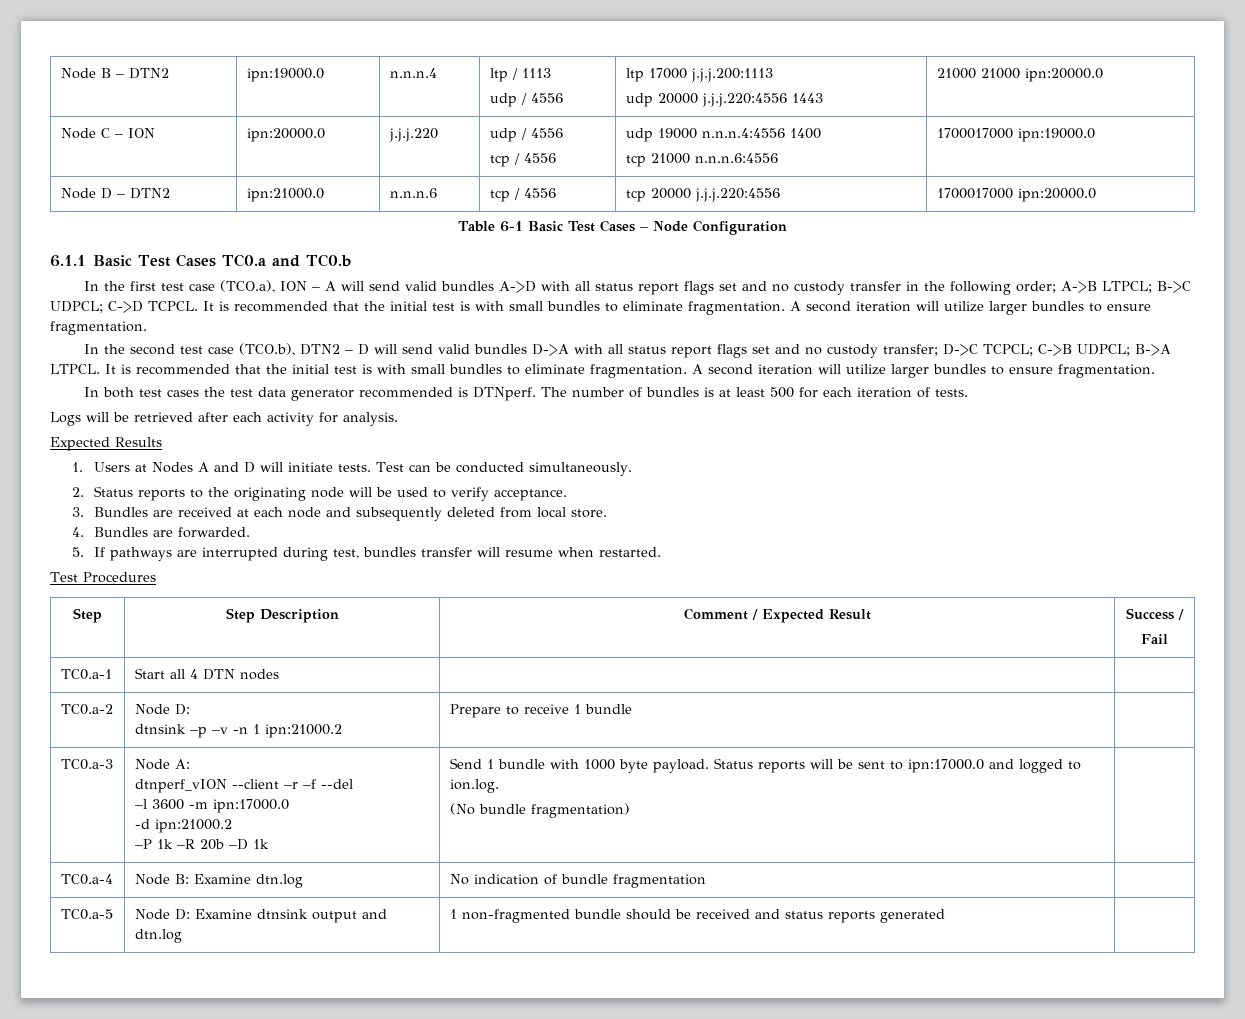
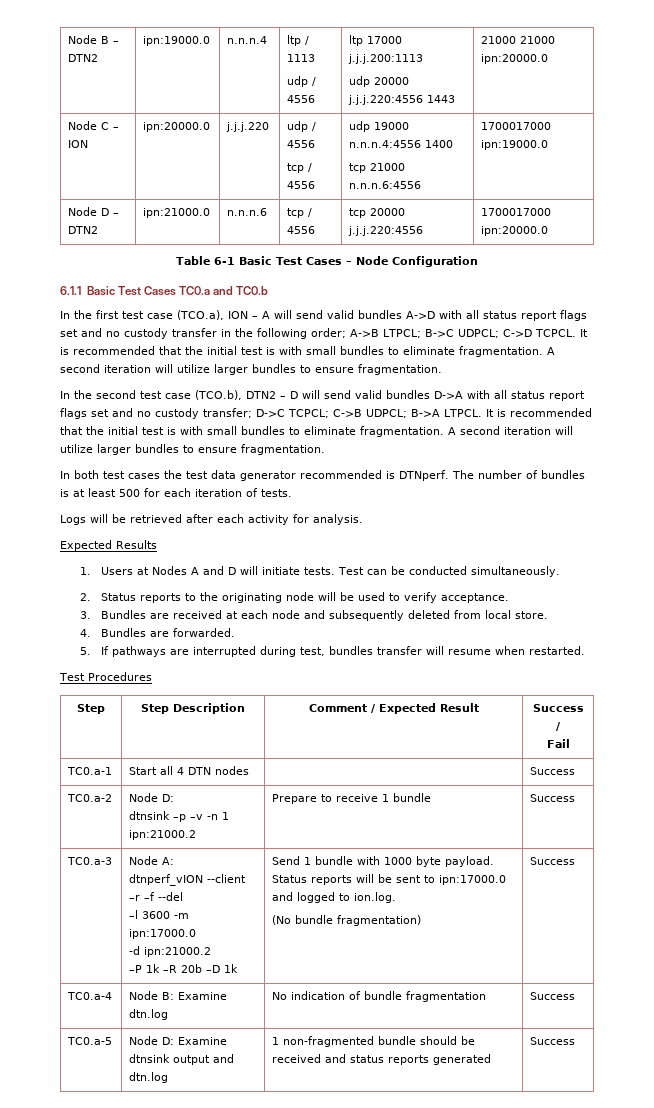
(279, 674) none -> [530,767,576,775] Success
(632, 709) none -> [530,794,576,802] Success
(630, 810) none -> [530,857,576,865] Success
(706, 881) none -> [530,992,576,1000] Success
(945, 916) none -> [530,1037,576,1045] Success

